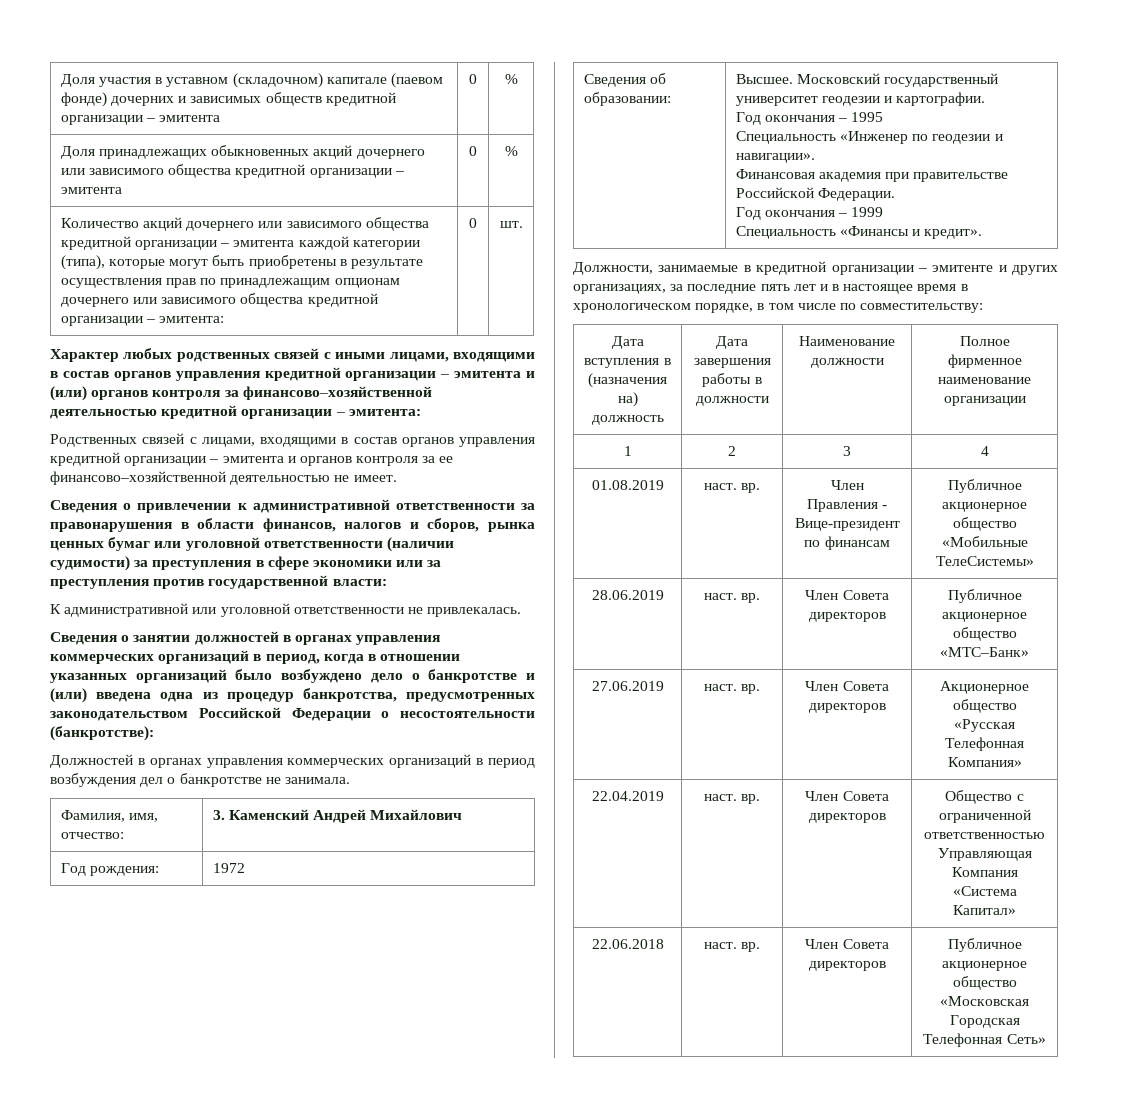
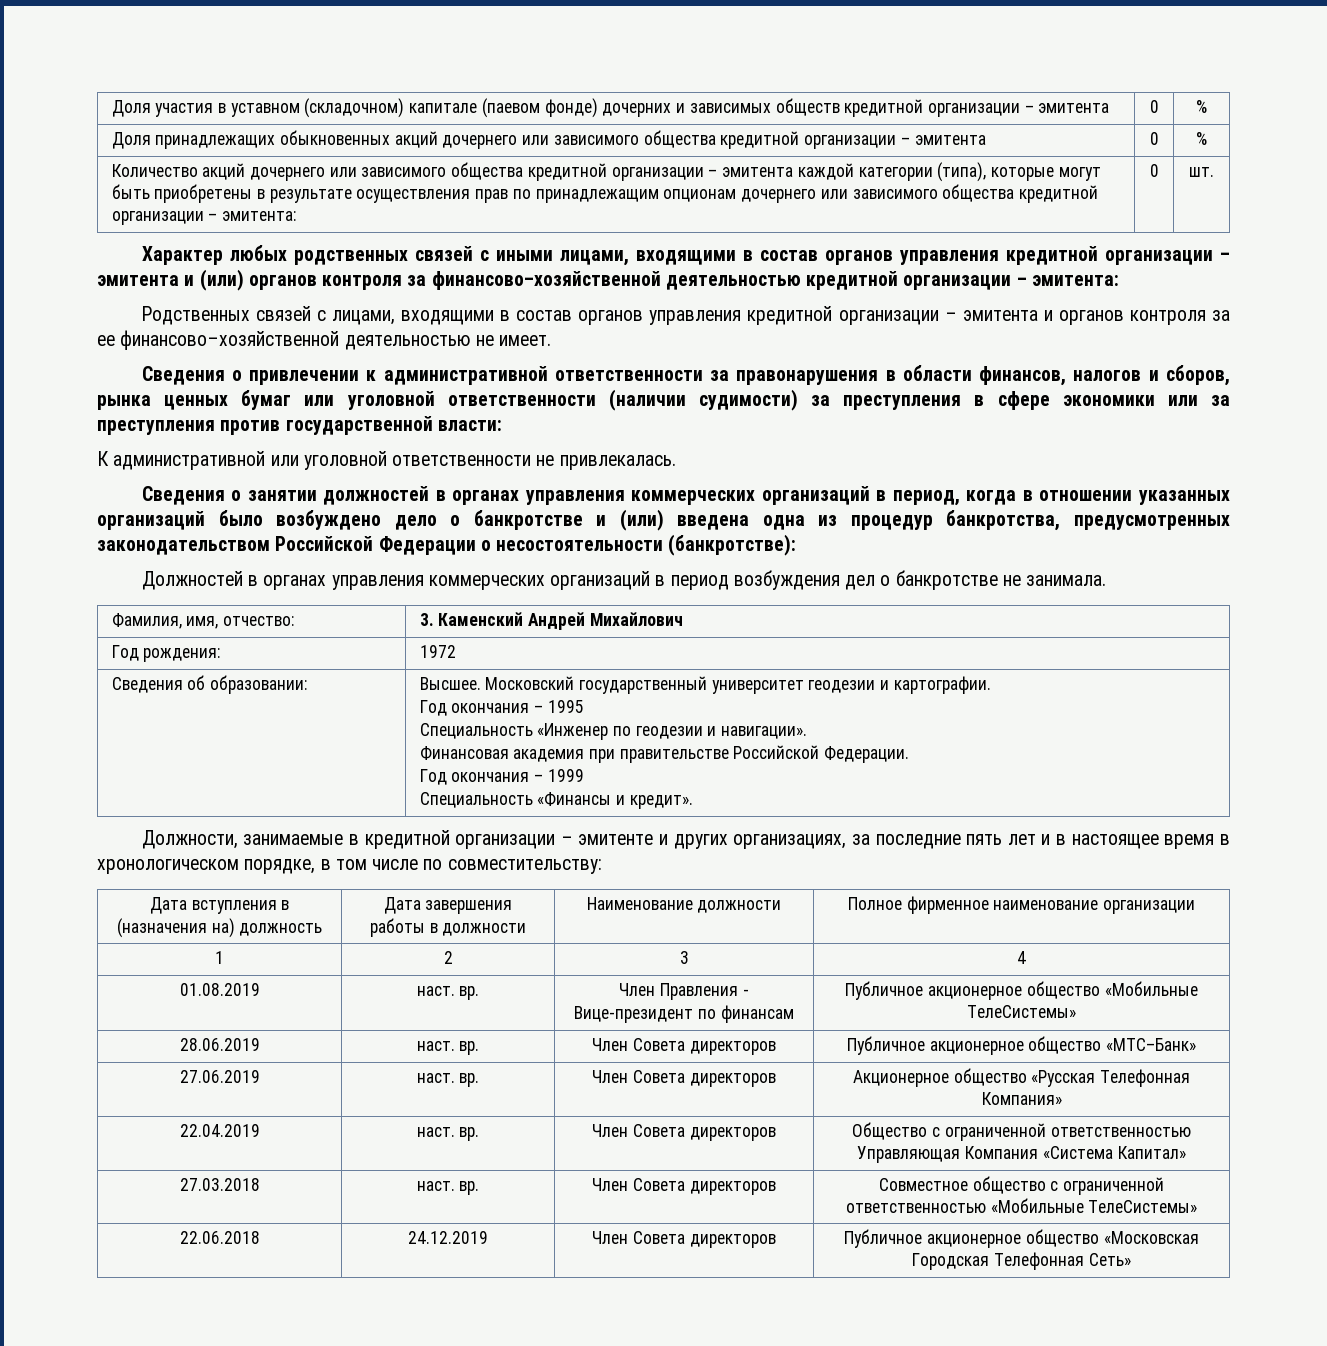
[591,939,664,949] [703,942,761,952] [805,939,889,949] [808,961,886,971] 22.06.2018 | наст. вр. | Член Совета директоров -> [179,1178,260,1191] [416,1181,480,1195] [592,1178,776,1195] [878,1176,1165,1195] [845,1198,1198,1213] [179,1231,260,1244] [407,1231,488,1244] [592,1231,776,1248] 27.03.2018 | наст. вр. | Член Совета директоров | Совместное общество с ограниченной ответственностью «Мобильные ТелеСистемы» // 22.06.2018 | 24.12.2019 | Член Совета директоров

